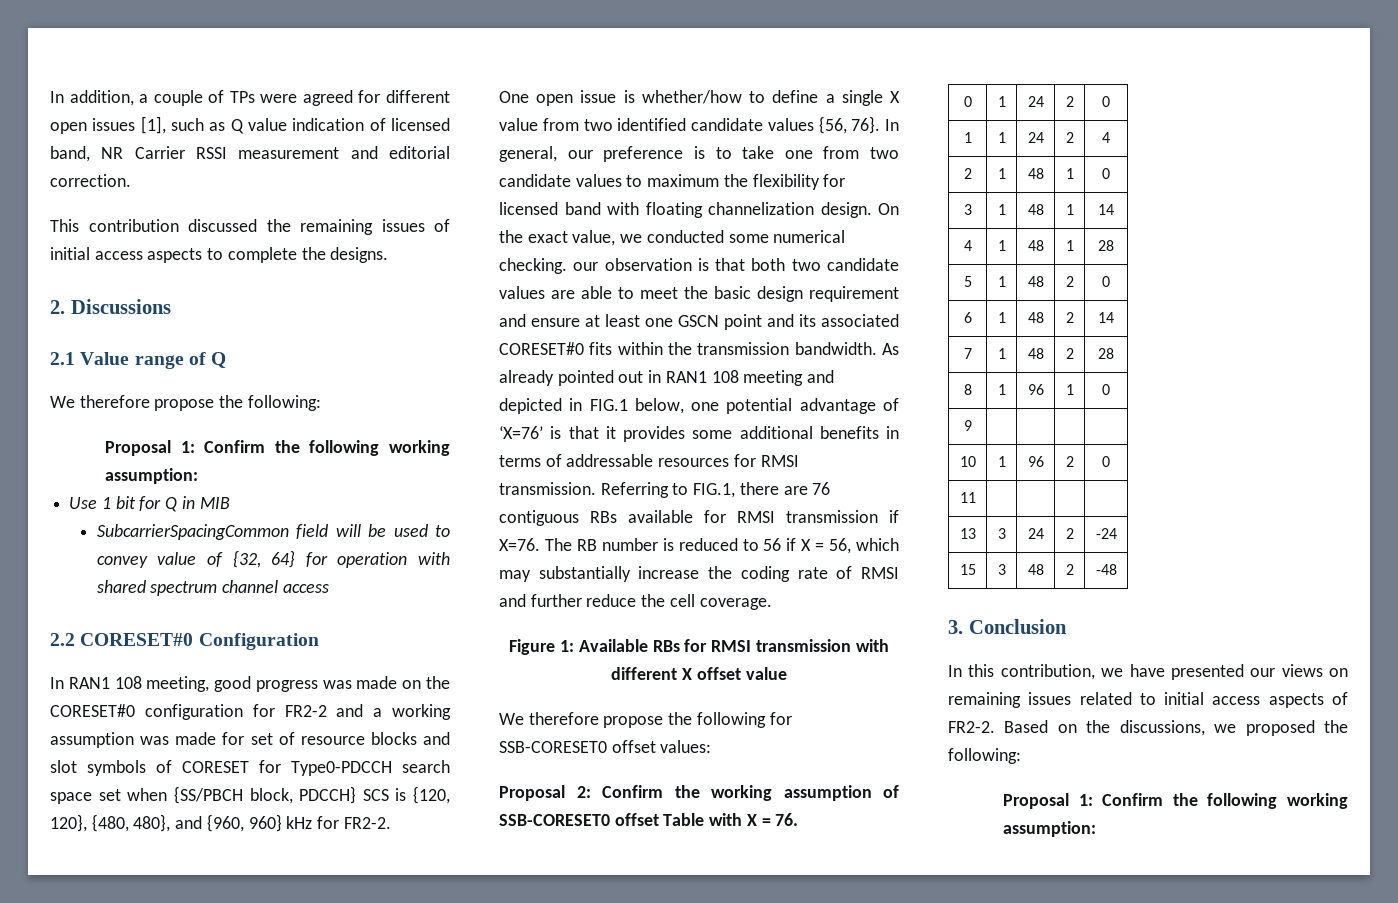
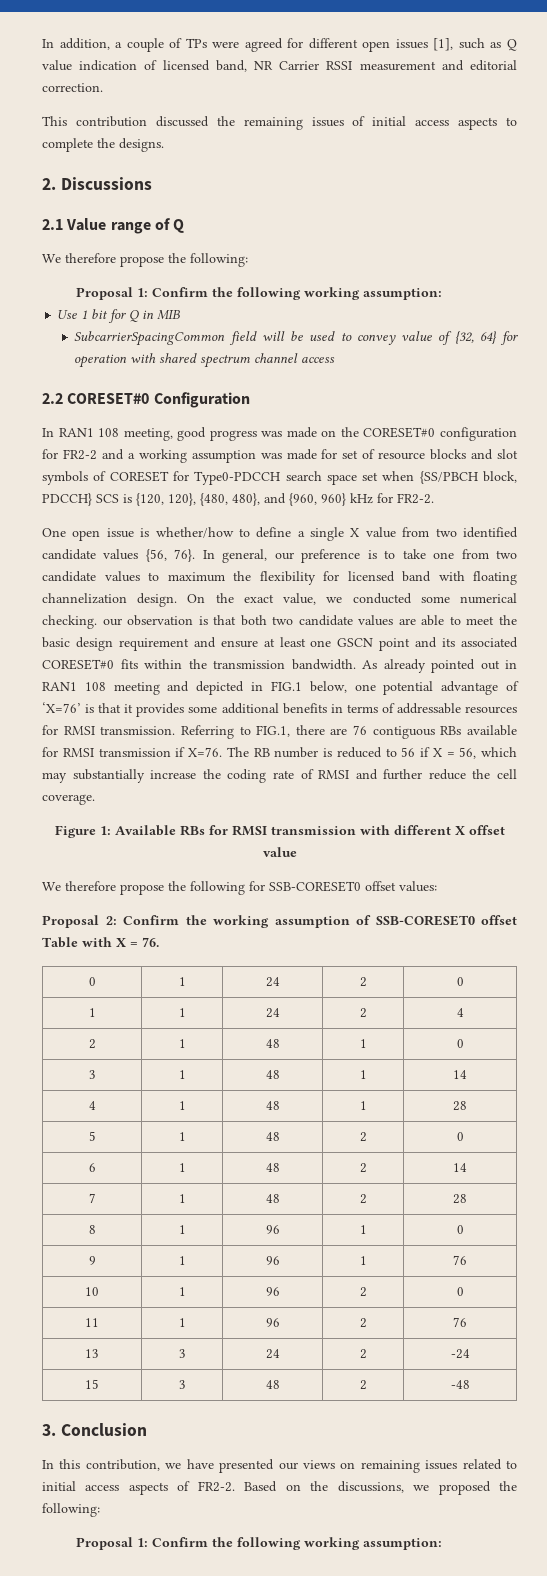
(972, 425) | | | -> [178,1256,186,1265] [265,1256,280,1265] [359,1256,367,1265] [453,1255,467,1265] 1 | 96 | 1 | 76
(976, 497) | | | -> [178,1318,186,1327] [265,1318,280,1327] [359,1318,367,1328] [453,1317,467,1327] 1 | 96 | 2 | 76

